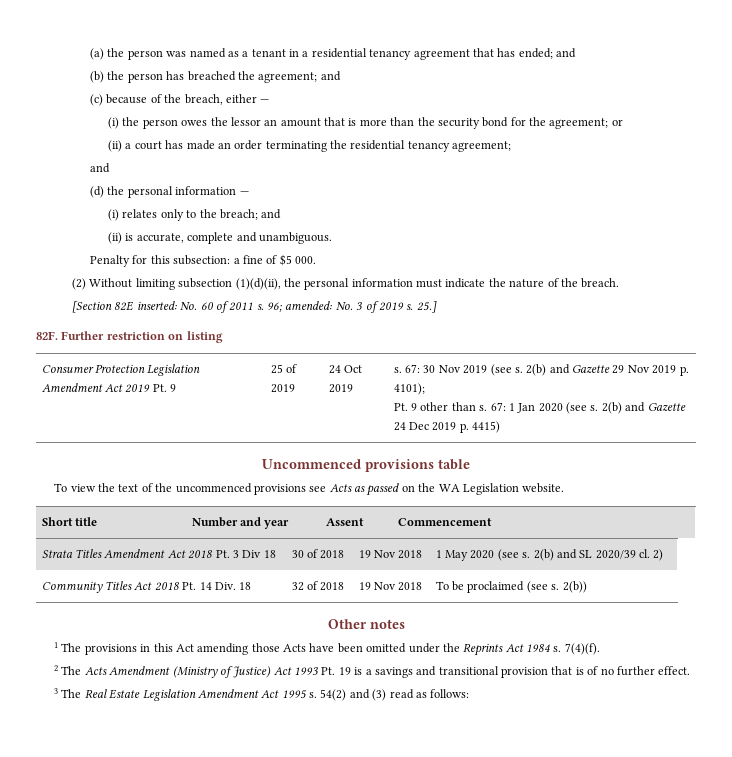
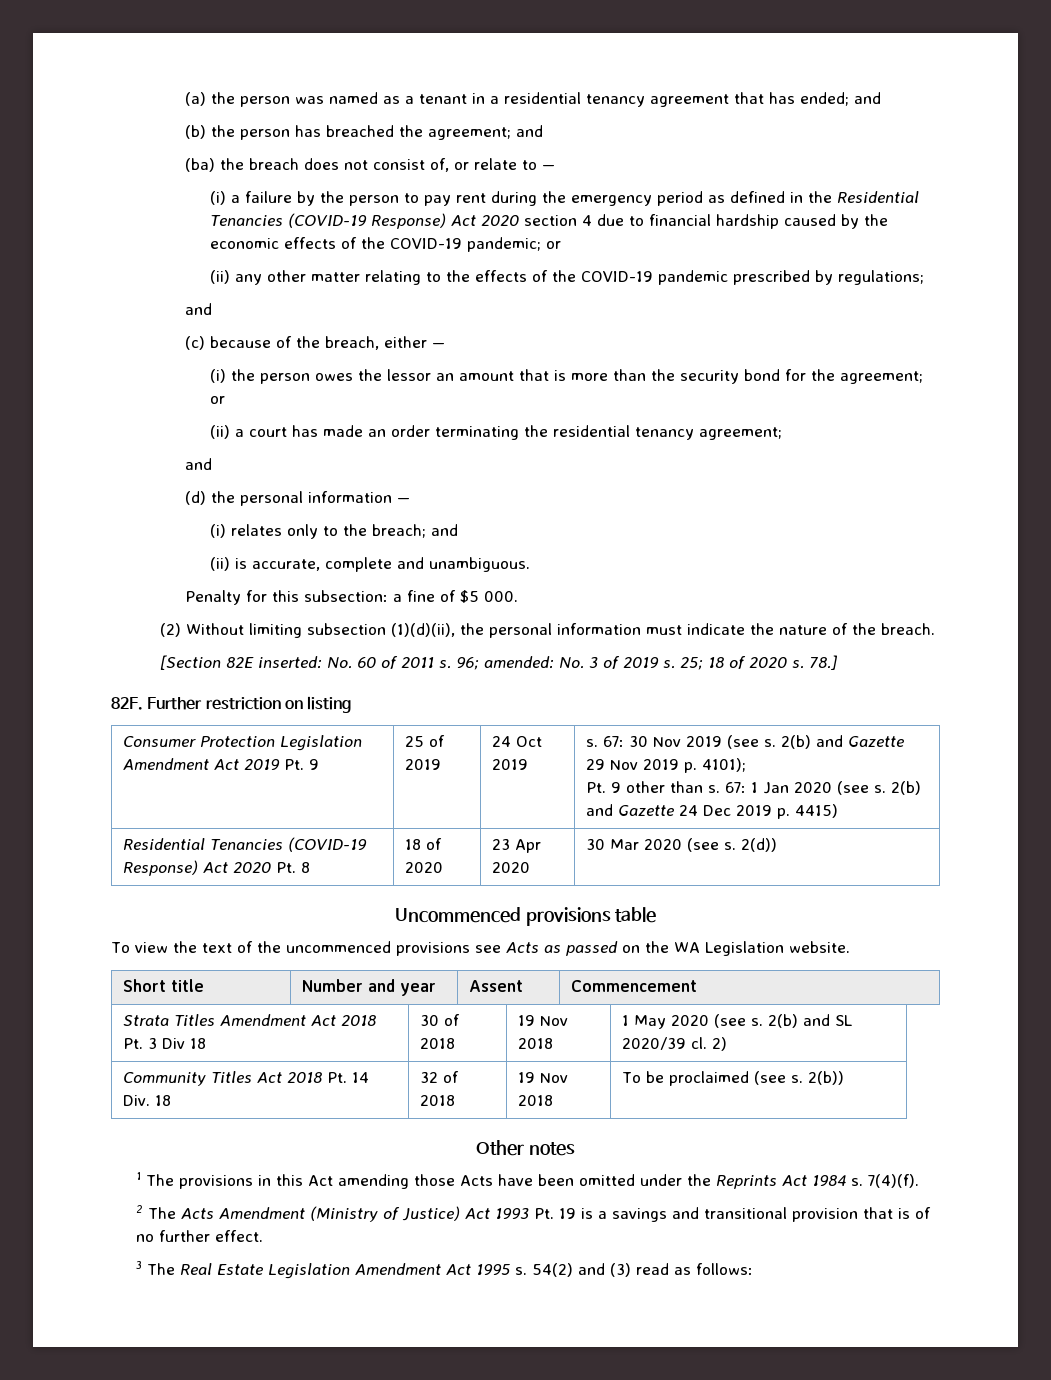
(341, 76) none -> [185,158,556,172] [209,191,919,206] [209,213,888,229] [209,237,561,252] [209,270,924,285] [185,303,213,315] // (ba) the breach does not consist of, or relate to — // (i) a failure by the person to pay rent during the emergency period as defined in the Residential Tenancies (COVID-19 Response) Act 2020 section 4 due to financial hardship caused by the economic effects of the COVID-19 pandemic; or // (ii) any other matter relating to the effects of the COVID-19 pandemic prescribed by regulations; // and
[416,301,437,313] 25.] -> [680,655,838,670] 25; 18 of 2020 s. 78.]
(501, 427) none -> [123,837,368,852] [123,860,311,876] [405,838,443,850] [405,862,444,873] [492,839,542,853] [492,862,531,873] [586,838,778,852] // Residential Tenancies (COVID-19 Response) Act 2020 Pt. 8 | 18 of 2020 | 23 Apr 2020 | 30 Mar 2020 (see s. 2(d))

